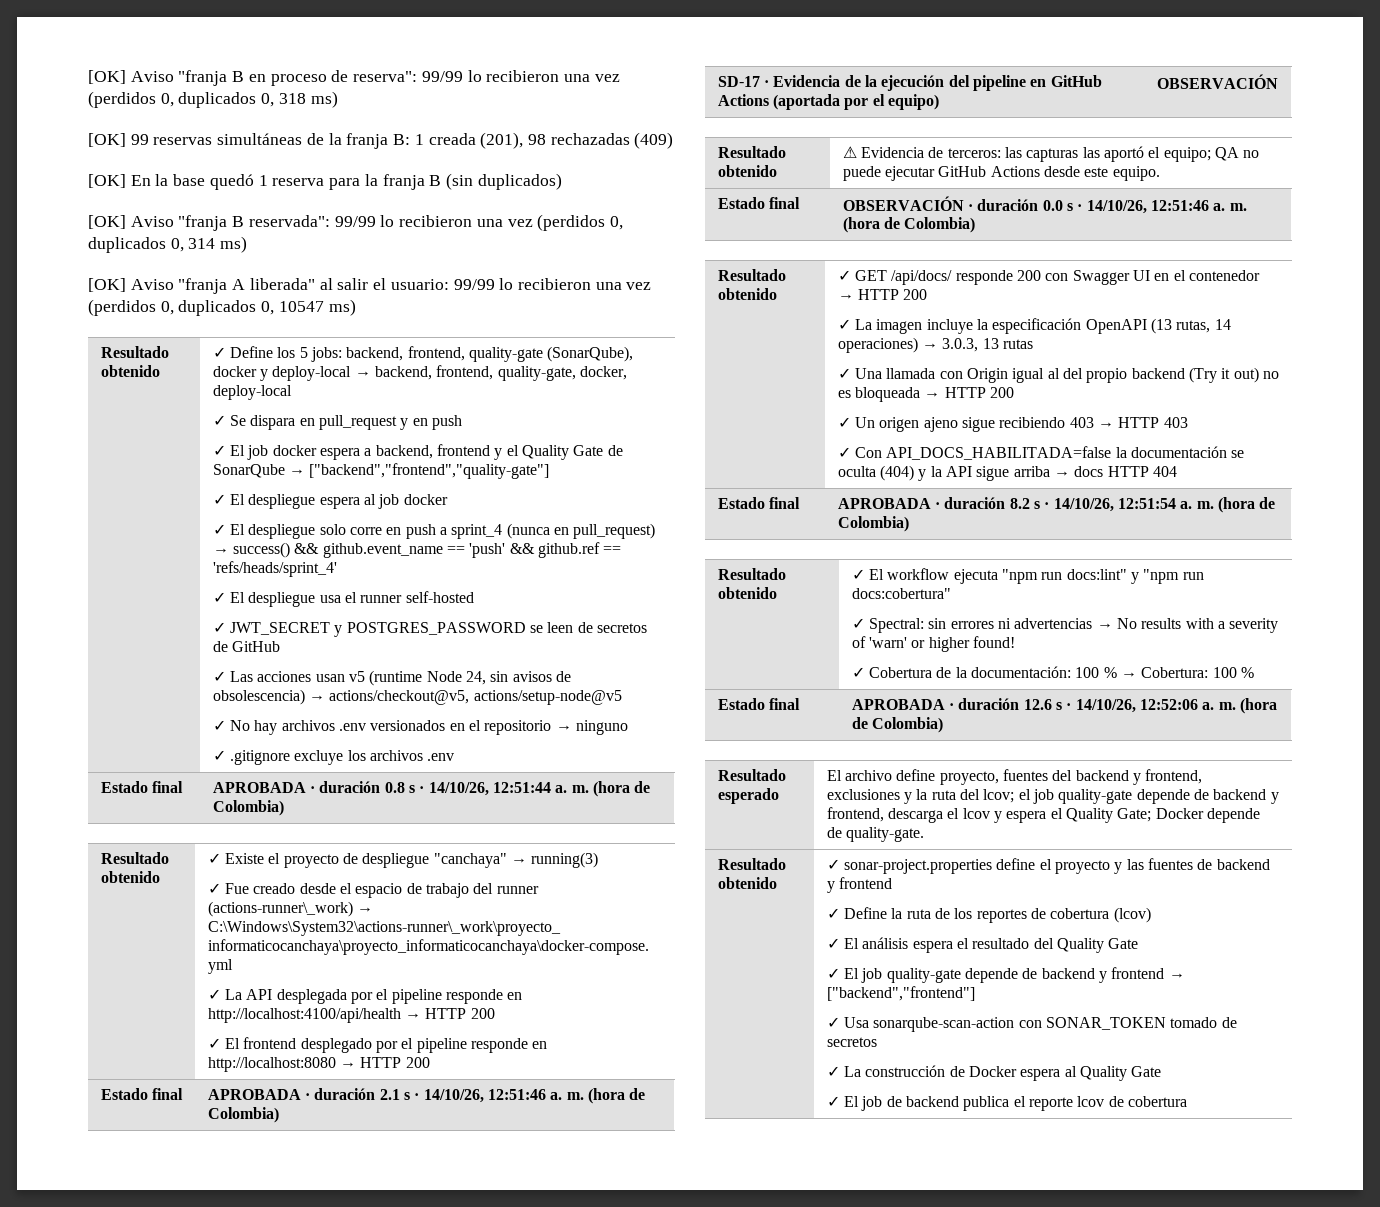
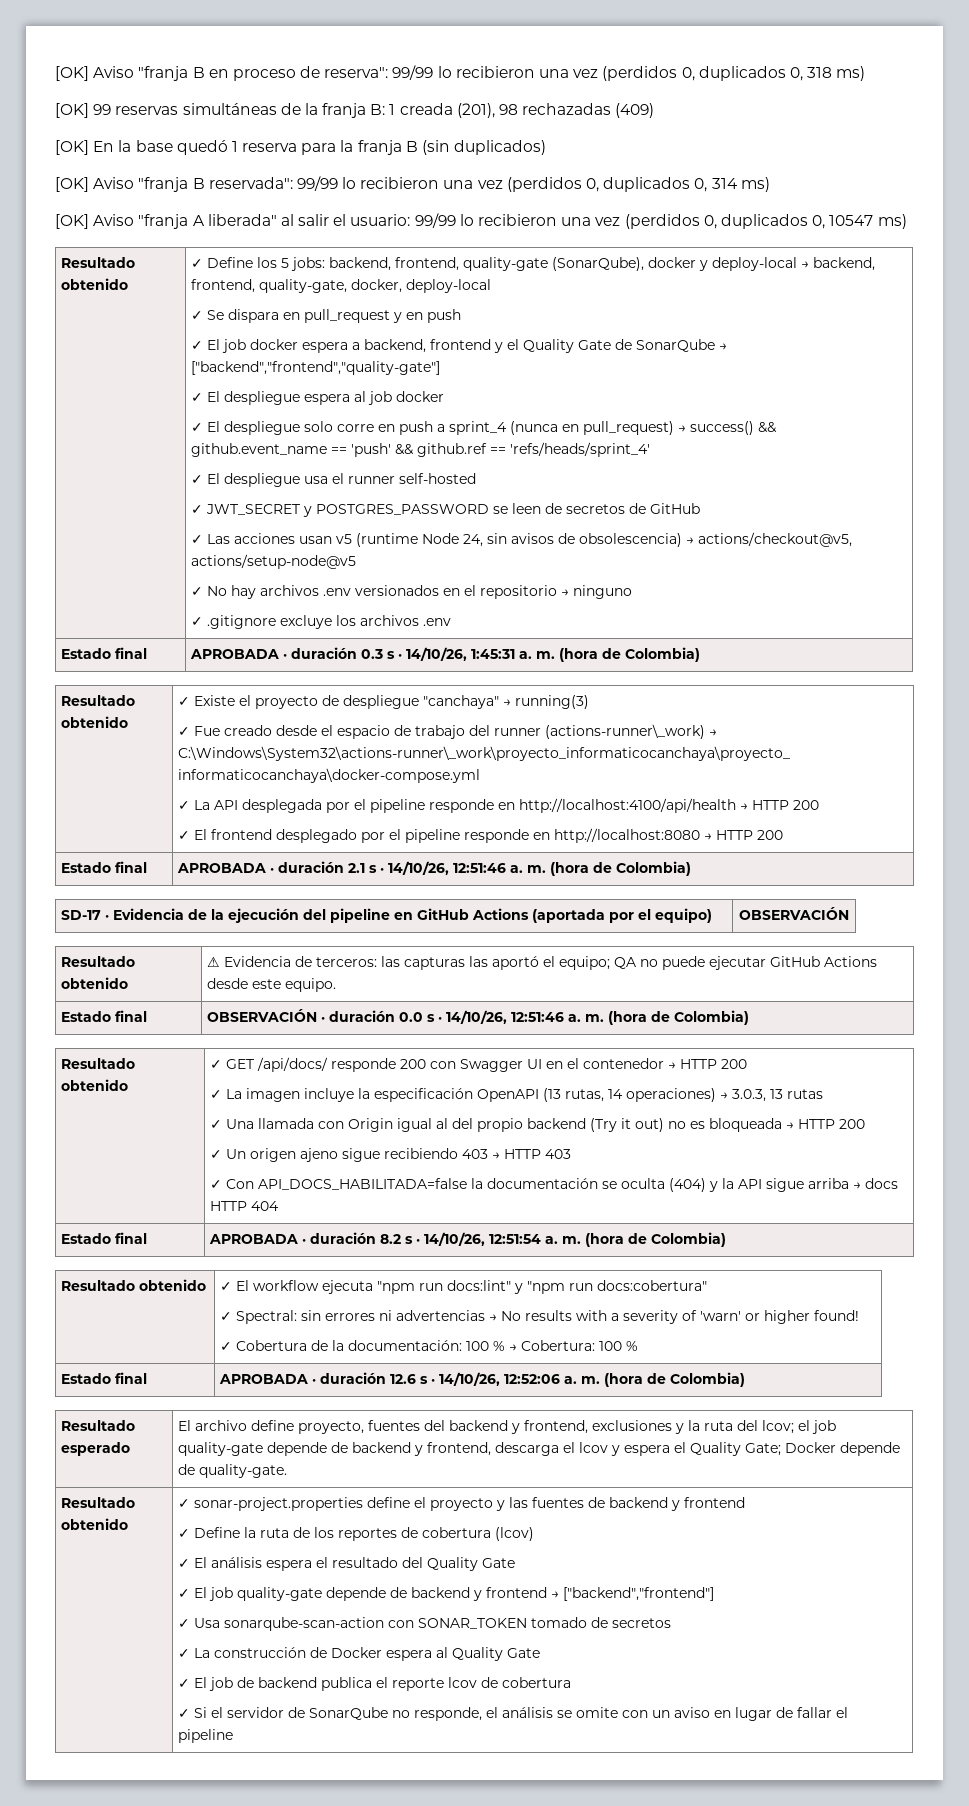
[384,782,552,796] 0.8 s · 14/10/26, 12:51:44 -> [361,647,516,661] 0.3 s · 14/10/26, 1:45:31
(1188, 1101) none -> [178,1707,849,1721] [178,1729,234,1743] // ✓ Si el servidor de SonarQube no responde, el análisis se omite con un aviso en lugar de fallar el pipeline

